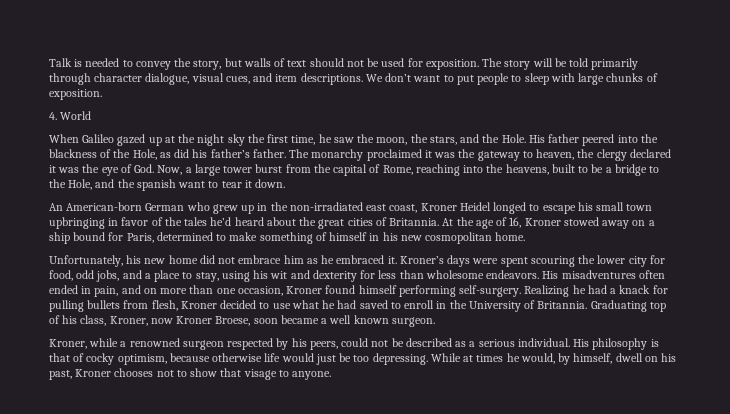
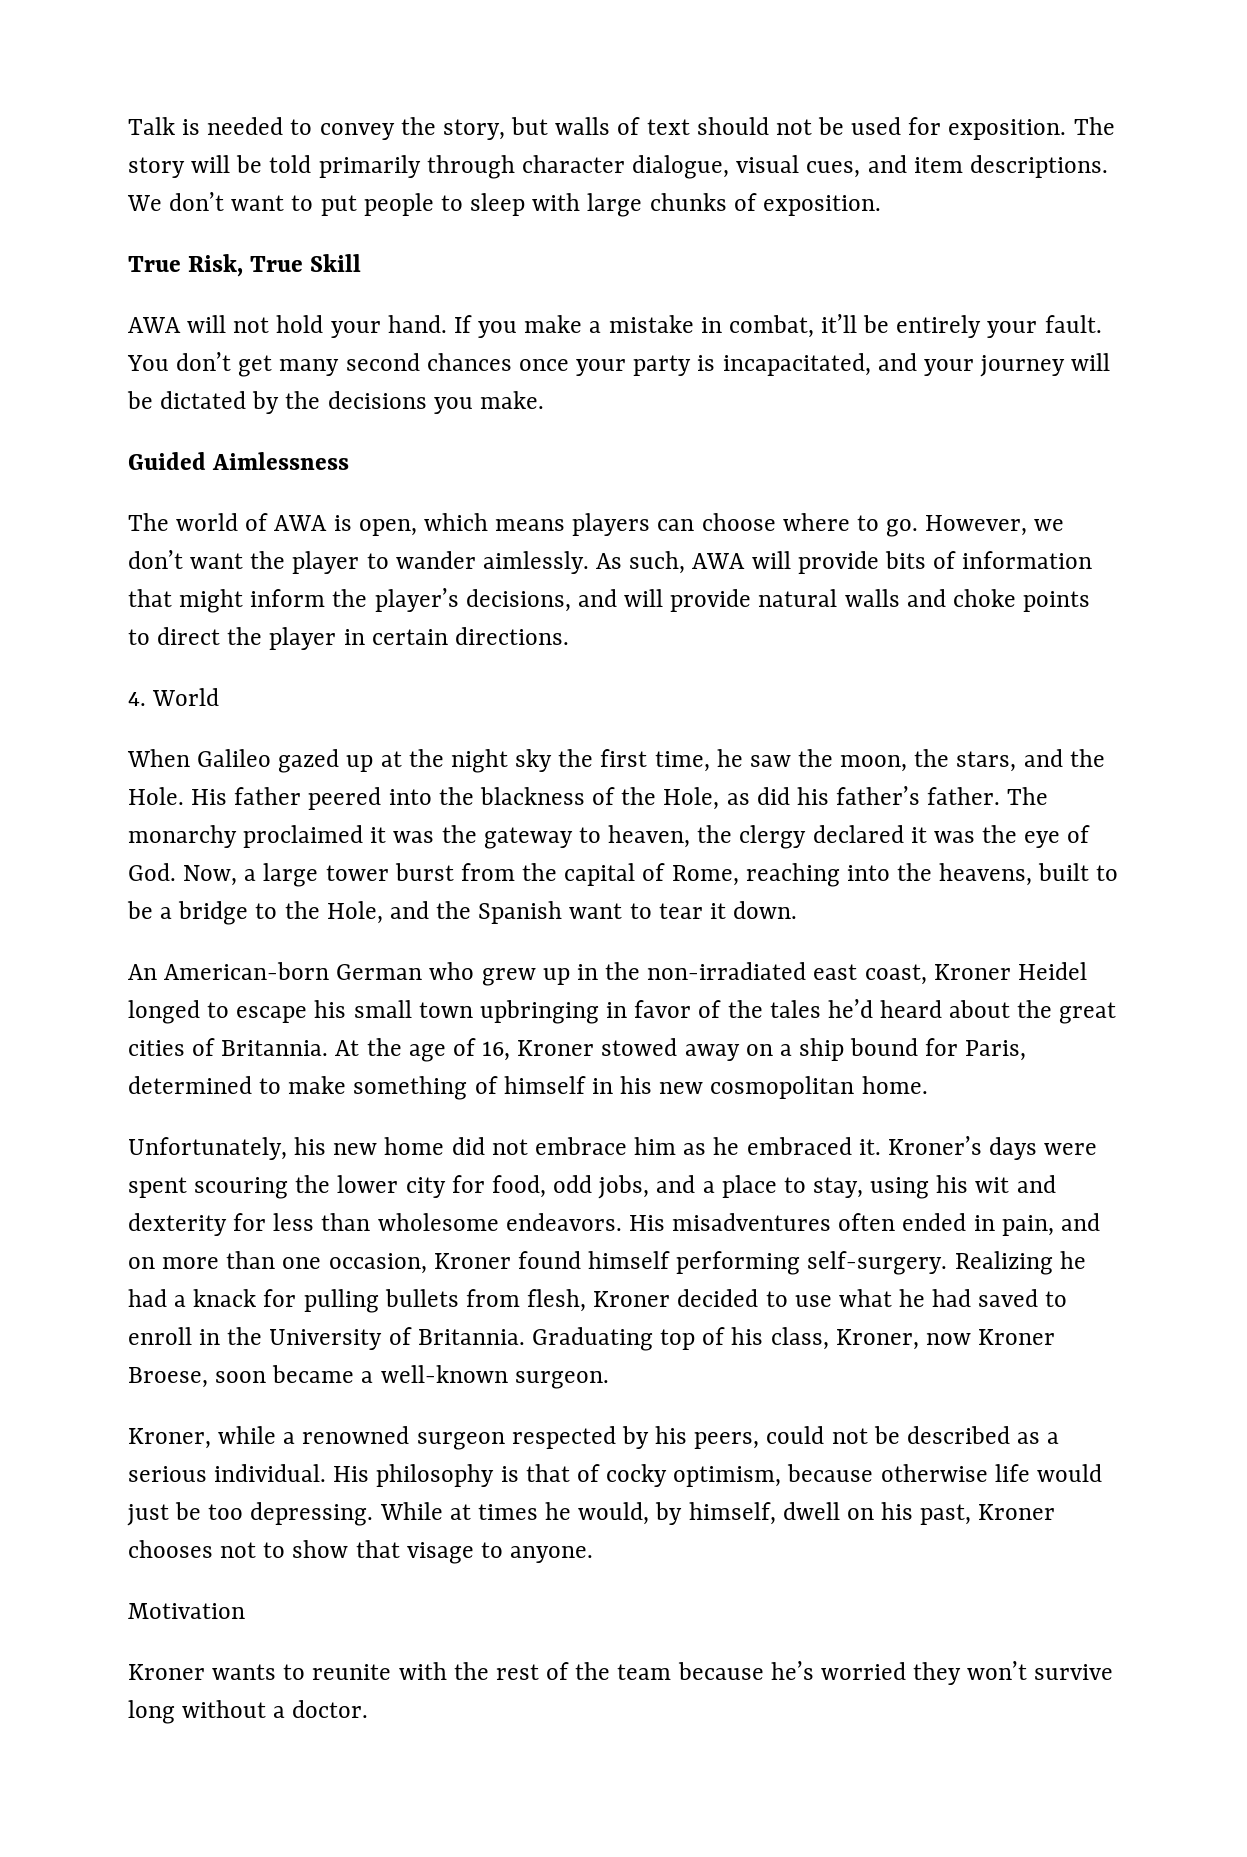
(102, 94) none -> [128,254,362,277] [128,314,1102,338] [127,352,1111,377] [127,391,544,414] [128,452,350,470] [128,513,1065,537] [128,550,1093,574] [128,588,1091,613] [128,627,569,650] // True Risk, True Skill // AWA will not hold your hand. If you make a mistake in combat, it’ll be entirely your fault. You don’t get many second chances once your party is incapacitated, and your journey will be dictated by the decisions you make. // Guided Aimlessness // The world of AWA is open, which means players can choose where to go. However, we don’t want the player to wander aimlessly. As such, AWA will provide bits of information that might inform the player’s decisions, and will provide natural walls and choke points to direct the player in certain directions.
[136,179,176,191] spanish -> [478,901,563,924] Spanish
[329,315,389,324] well known -> [380,1365,508,1383] well-known
(332, 375) none -> [128,1603,245,1619] [128,1661,1114,1685] [128,1700,369,1724] // Motivation // Kroner wants to reunite with the rest of the team because he’s worried they won’t survive long without a doctor.

